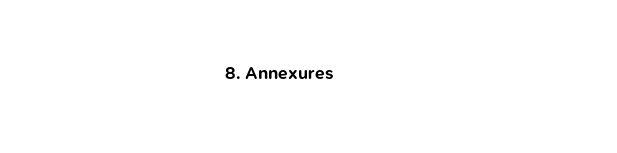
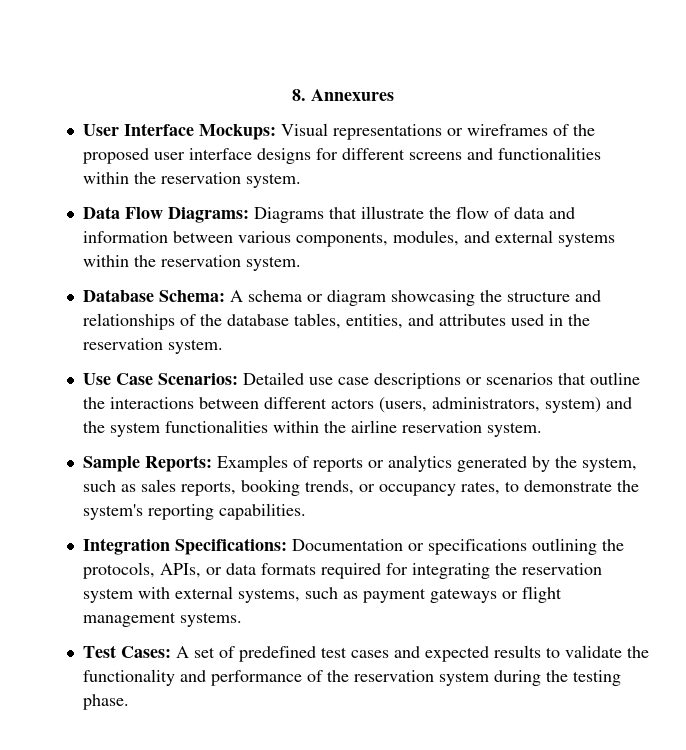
(333, 73) none -> [83,123,596,140] [83,147,602,164] [83,172,302,188] [83,206,576,223] [83,230,616,247] [83,255,302,271] [83,289,602,306] [83,313,591,330] [83,338,224,354] [83,372,641,389] [83,397,633,413] [83,420,543,437] [83,455,638,472] [83,479,640,496] [83,503,307,520] [83,538,625,555] [83,562,603,579] [83,586,563,603] [83,612,243,627] [83,645,650,662] [83,669,622,686] [83,694,130,710] // User Interface Mockups: Visual representations or wireframes of the proposed user interface designs for different screens and functionalities within the reservation system. // Data Flow Diagrams: Diagrams that illustrate the flow of data and information between various components, modules, and external systems within the reservation system. // Database Schema: A schema or diagram showcasing the structure and relationships of the database tables, entities, and attributes used in the reservation system. // Use Case Scenarios: Detailed use case descriptions or scenarios that outline the interactions between different actors (users, administrators, system) and the system functionalities within the airline reservation system. // Sample Reports: Examples of reports or analytics generated by the system, such as sales reports, booking trends, or occupancy rates, to demonstrate the system's reporting capabilities. // Integration Specifications: Documentation or specifications outlining the protocols, APIs, or data formats required for integrating the reservation system with external systems, such as payment gateways or flight management systems. // Test Cases: A set of predefined test cases and expected results to validate the functionality and performance of the reservation system during the testing phase.

